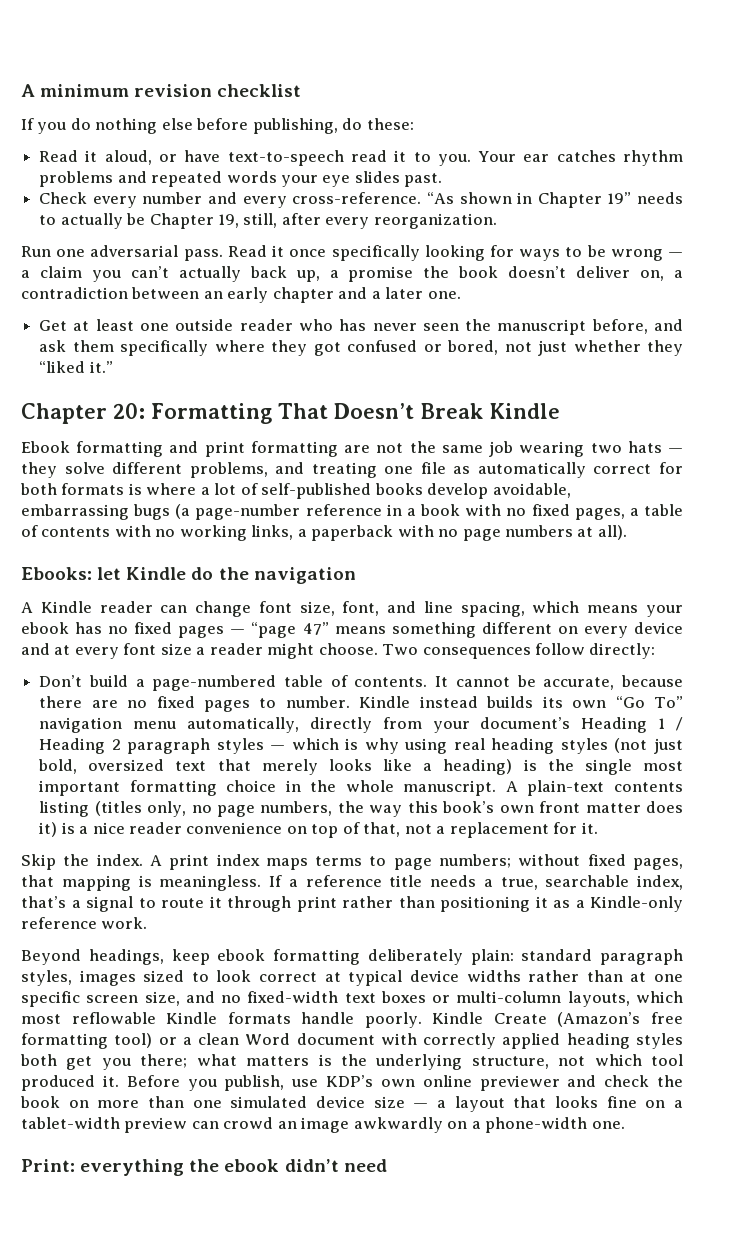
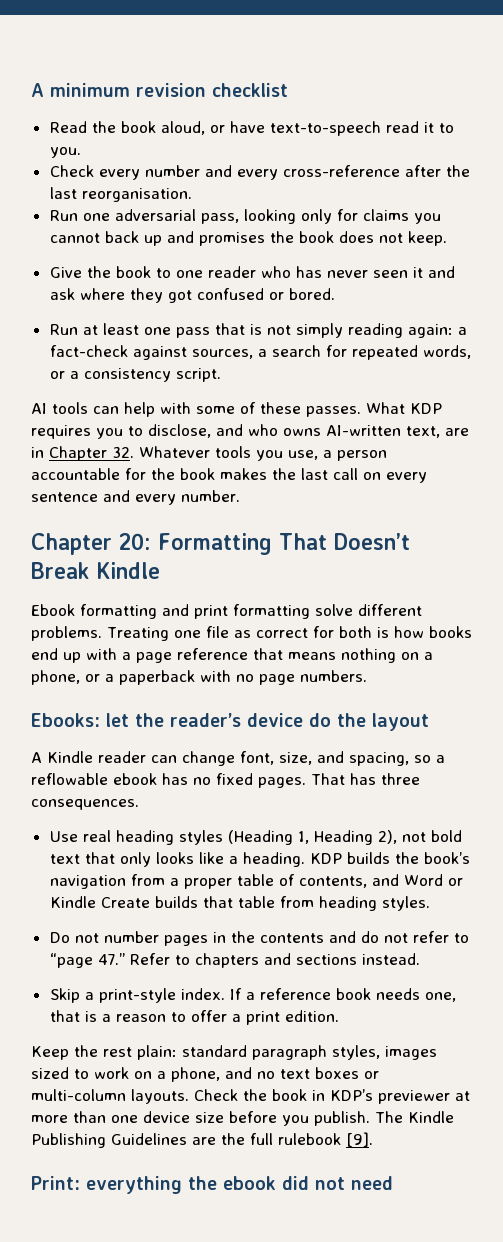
[21,118,414,134] [39,150,98,162] // If you do nothing else before publishing, do these: // Read it -> [49,121,156,133] // Read the book
[478,150,683,166] [39,171,443,187] Your ear catches rhythm problems and repeated words your eye slides past. -> (81, 152) none
[292,192,684,208] [39,213,497,229] [21,245,683,261] [21,266,684,282] [21,287,461,303] [39,319,234,331] cross-reference. “As shown in Chapter 19” needs to actually be Chapter 19, still, after every reorganization. // Run one adversarial pass. Read it once specifically looking for ways to be wrong — a claim you can’t actually back up, a promise the book doesn’t deliver on, a contradiction between an early chapter and a later one. // Get at least one outside -> [282,165,470,177] [49,187,192,202] [49,209,441,224] [49,231,447,246] [49,266,203,278] cross-reference after the last reorganisation. // Run one adversarial pass, looking only for claims you cannot back up and promises the book does not keep. // Give the book to one
[465,319,684,335] [39,340,209,356] the manuscript before, and ask them specifically -> [412,266,455,278] [49,288,75,300] it and ask
[447,340,683,356] [39,361,113,373] bored, not just whether they “liked it.” -> [288,288,335,300] [49,323,467,338] [49,345,471,360] [49,368,221,382] [31,402,442,417] [31,424,469,439] [31,446,387,461] [31,468,427,483] [31,490,240,505] bored. // Run at least one pass that is not simply reading again: a fact-check against sources, a search for repeated words, or a consistency script. // AI tools can help with some of these passes. What KDP requires you to disclose, and who owns AI-written text, are in Chapter 32. Whatever tools you use, a person accountable for the book makes the last call on every sentence and every number.
[344,441,684,457] [21,462,377,478] are not the same job wearing two hats — they solve different problems, and treating -> [315,604,422,616] [31,626,169,641] solve different problems. Treating
[477,462,586,478] automatically -> (251, 634) none
[61,483,571,499] [21,504,683,520] [21,525,294,541] formats is where a lot of self-published books develop avoidable, embarrassing bugs (a page-number reference in a book with no fixed pages, a table of contents with no working links, -> [376,626,472,638] [31,648,433,663] [31,670,100,685] is how books end up with a page reference that means nothing on a phone, or
[505,525,627,540] numbers at all). -> [300,670,367,682] numbers.
[126,567,187,580] Kindle -> [135,713,303,727] the reader’s device
[253,567,356,584] navigation -> [372,713,429,731] layout
[258,601,683,617] [21,622,684,638] [21,643,656,659] [39,675,683,691] [39,696,684,712] [39,717,684,733] [39,738,683,754] [38,759,165,774] font size, font, and line spacing, which means your ebook has no fixed pages — “page 47” means something different on every device and at every font size a reader might choose. Two consequences follow directly: // Don’t build a page-numbered table of contents. It cannot be accurate, because there are no fixed pages to number. Kindle instead builds its own “Go To” navigation menu automatically, directly from your document’s Heading 1 / Heading 2 paragraph styles — which is why using real heading styles (not just bold, oversized -> [240,751,445,766] [31,773,420,788] [31,799,139,810] [49,830,462,845] font, size, and spacing, so a reflowable ebook has no fixed pages. That has three consequences. // Use real heading styles (Heading 1, Heading 2), not bold
[261,759,318,775] merely -> [119,852,151,867] only
[443,759,683,775] [39,780,683,796] [39,801,684,817] [39,822,598,838] [21,854,683,870] [21,875,683,891] [21,896,683,912] [21,917,148,929] [21,949,463,965] heading) is the single most important formatting choice in the whole manuscript. A plain-text contents listing (titles only, no page numbers, the way this book’s own front matter does it) is a nice reader convenience on top of that, not a replacement for it. // Skip the index. A print index maps terms to page numbers; without fixed pages, that mapping is meaningless. If a reference title needs a true, searchable index, that’s a signal to route it through print rather than positioning it as a Kindle-only reference work. // Beyond headings, keep ebook formatting deliberately -> [242,852,470,867] [49,874,463,889] [49,896,430,911] [49,931,469,946] [49,953,420,968] [49,988,456,1003] [49,1010,339,1025] [31,1045,132,1060] heading. KDP builds the book’s navigation from a proper table of contents, and Word or Kindle Create builds that table from heading styles. // Do not number pages in the contents and do not refer to “page 47.” Refer to chapters and sections instead. // Skip a print-style index. If a reference book needs one, that is a reason to offer a print edition. // Keep the rest
[216,970,684,986] [21,991,180,1007] look correct at typical device widths rather than at one specific screen size, -> [94,1067,220,1082] work on a phone,
[247,991,339,1003] fixed-width -> (275, 1075) none
[567,991,683,1007] [21,1012,683,1028] [21,1033,683,1049] [20,1054,683,1070] [21,1075,684,1091] [20,1096,89,1108] layouts, which most reflowable Kindle formats handle poorly. Kindle Create (Amazon’s free formatting tool) or a clean Word document with correctly applied heading styles both get you there; what matters is the underlying structure, not which tool produced it. Before you publish, use KDP’s own online previewer and check the book on -> [131,1089,470,1104] layouts. Check the book in KDP’s previewer at
[230,1096,308,1108] simulated -> (138, 1119) none
[413,1096,683,1112] [21,1117,625,1133] — a layout that looks fine on a tablet-width preview can crowd an image awkwardly on a phone-width one. -> [229,1111,454,1126] [31,1132,373,1148] before you publish. The Kindle Publishing Guidelines are the full rulebook [9].
[284,1159,339,1172] didn’t -> [282,1176,345,1190] did not

